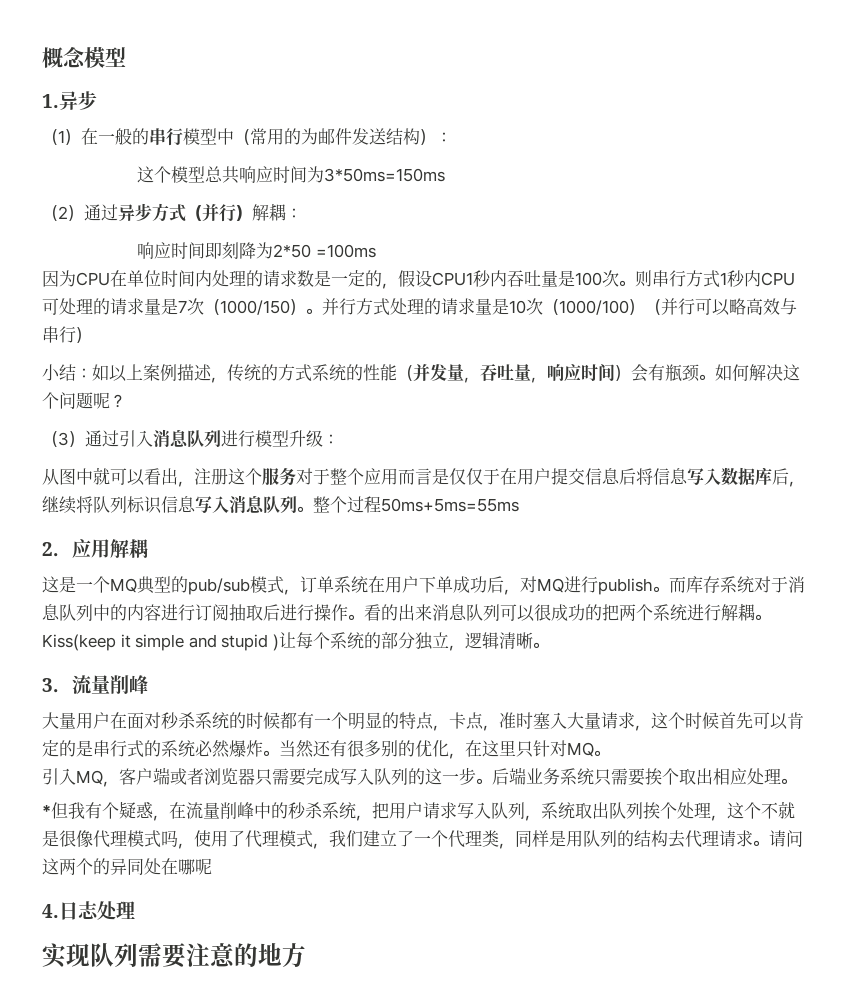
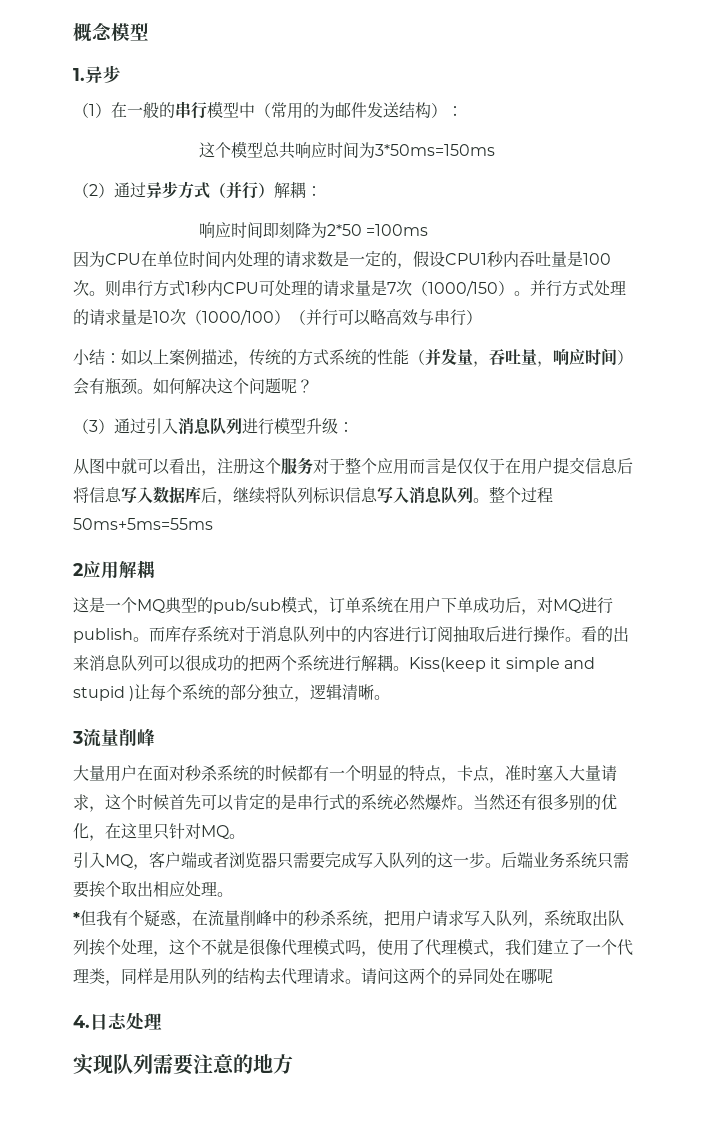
[53,553,72,557] ． -> (83, 569) none
[53,689,72,693] ． -> (83, 737) none

